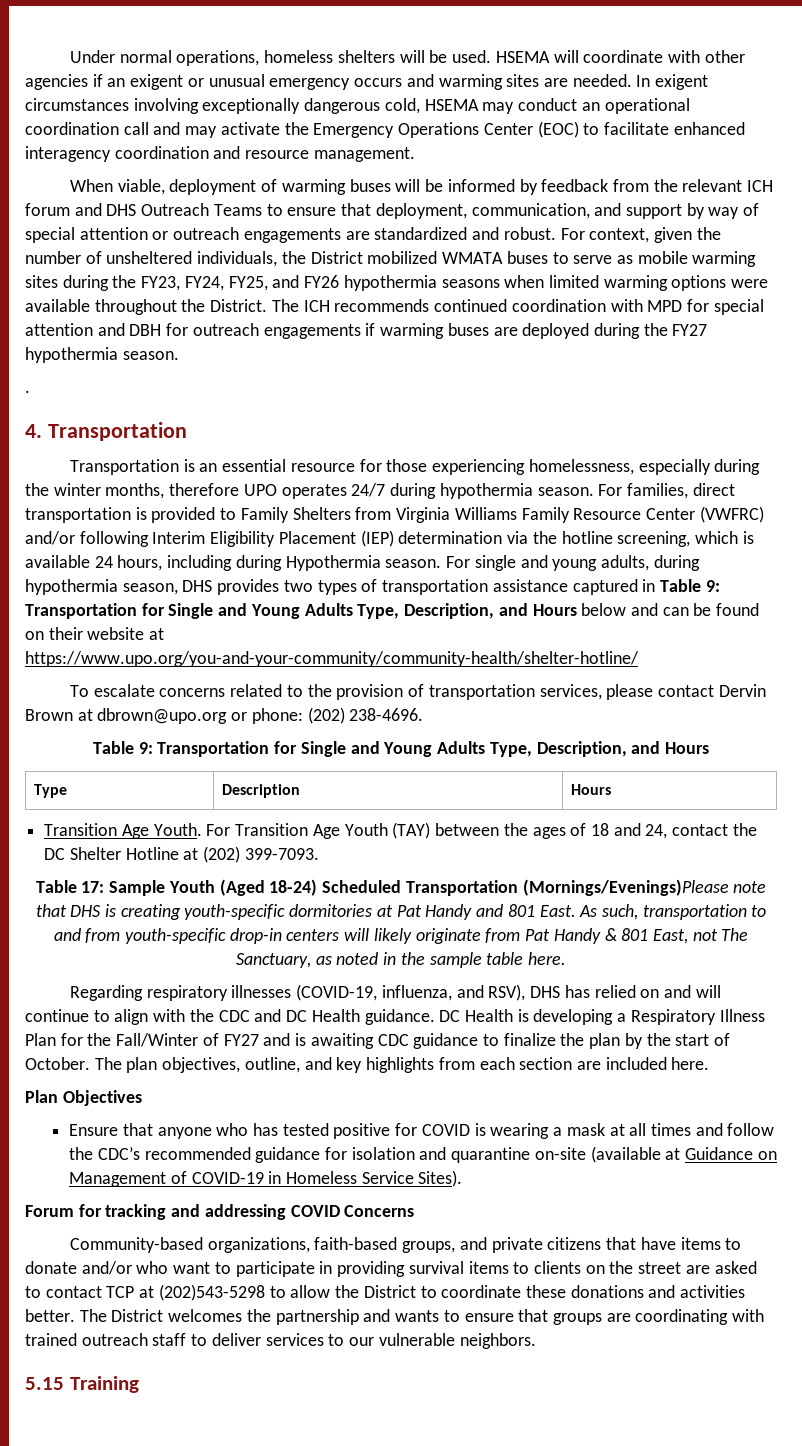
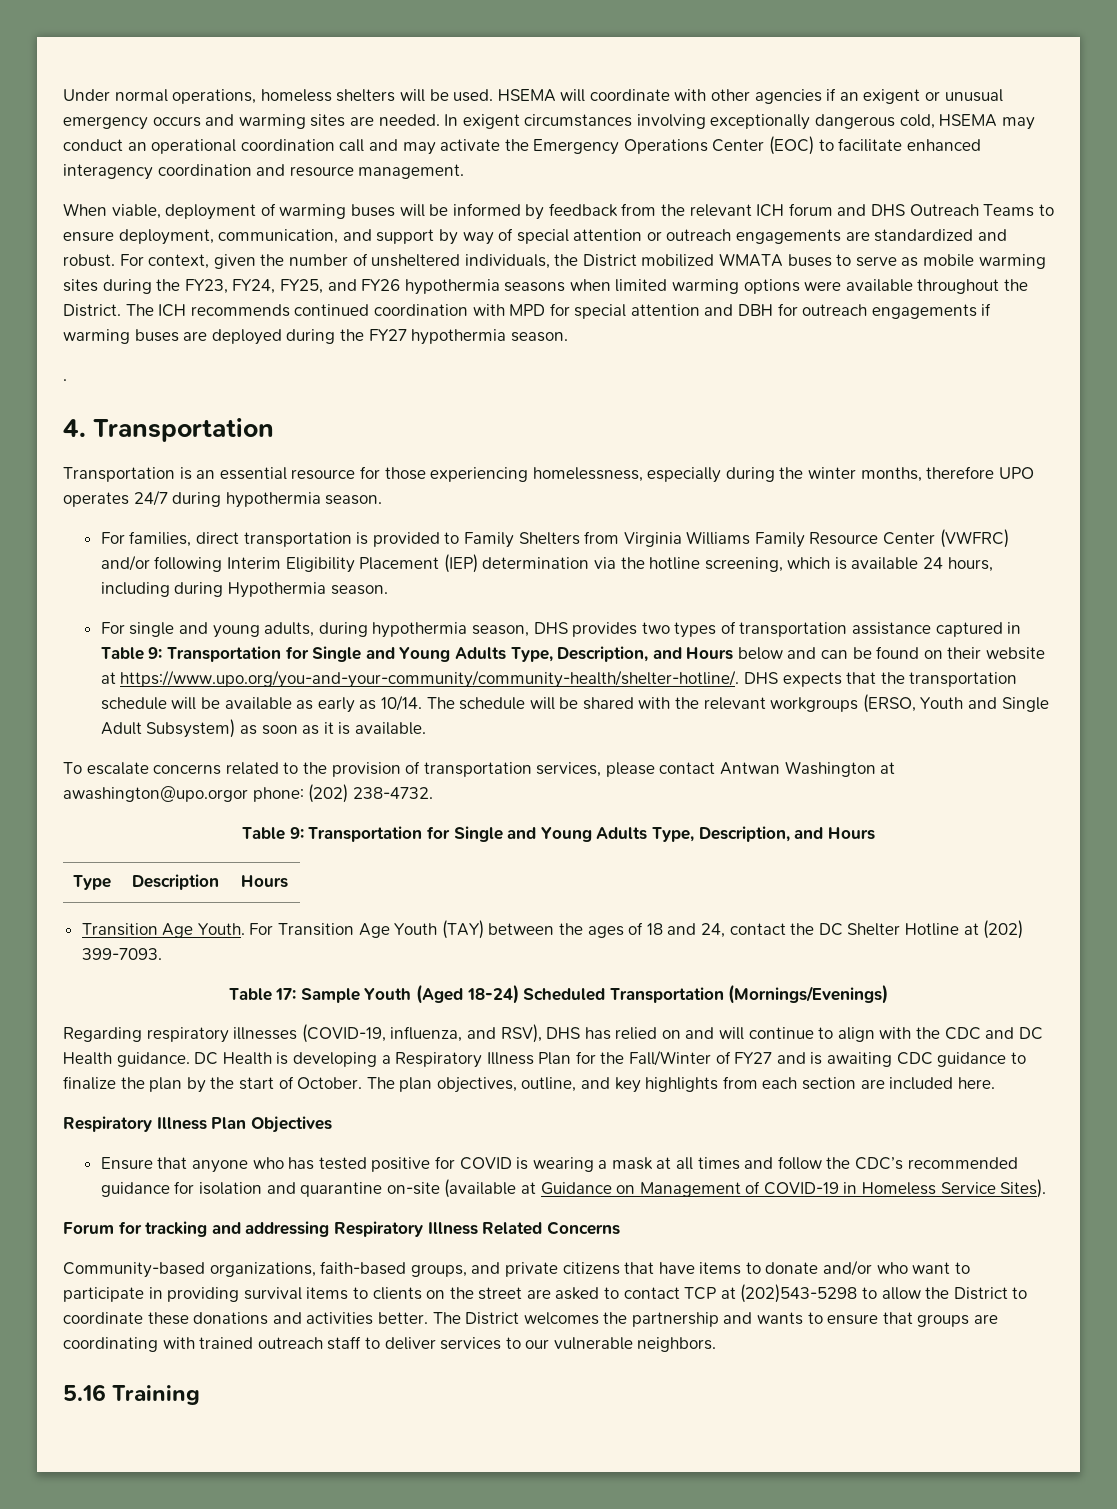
[341,203,372,216] that -> (114, 236) none
(594, 491) none -> (383, 500) //
(442, 563) none -> (388, 590) //
[25,651,639,667] https://www.upo.org/you-and-your-community/community-health/shelter-hotline/ -> [120,670,1018,688] [100,694,1049,713] [100,719,426,738] https://www.upo.org/you-and-your-community/community-health/shelter-hotline/. DHS expects that the transportation schedule will be available as early as 10/14. The schedule will be shared with the relevant workgroups (ERSO, Youth and Single Adult Subsystem) as soon as it is available.
[718,684,766,697] [25,708,248,724] Dervin Brown at dbrown@upo.org or -> [720,761,896,777] [63,786,248,802] Antwan Washington at awashington@upo.orgor
[349,708,424,721] 238-4696. -> [352,787,433,799] 238-4732.
[522,879,767,896] [35,904,767,920] [53,928,749,944] [235,952,567,968] (Mornings/Evenings)Please note that DHS is creating youth-specific dormitories at Pat Handy and 801 East. As such, transportation to and from youth-specific drop-in centers will likely originate from Pat Handy & 801 East, not The Sanctuary, as noted in the sample table here. -> [728,984,889,1004] (Mornings/Evenings)
(710, 1063) none -> [63,1116,207,1132] Respiratory Illness
[290,1205,340,1217] COVID -> [333,1221,543,1237] Respiratory Illness Related
[25,1377,64,1390] 5.15 -> [63,1384,106,1401] 5.16

